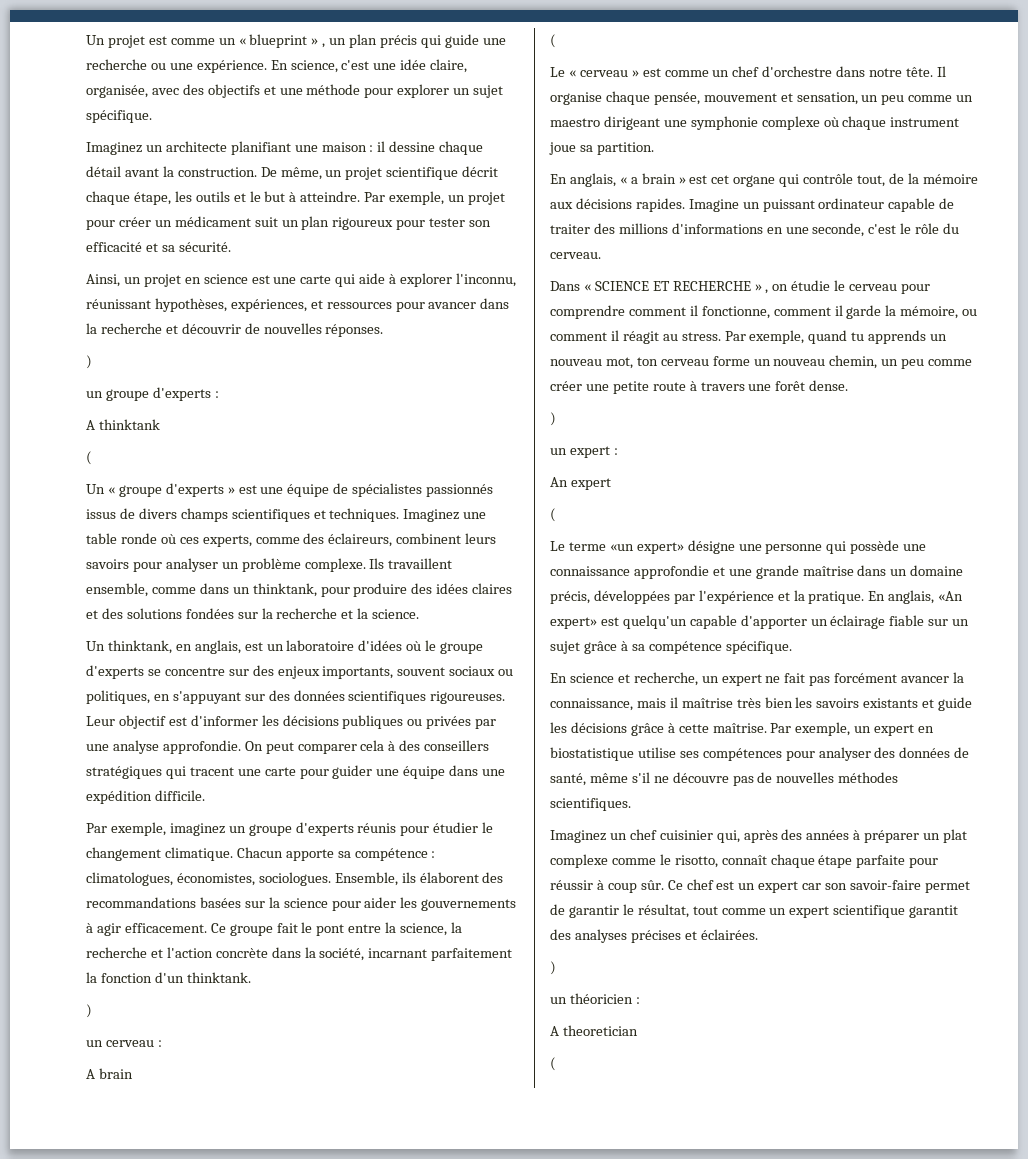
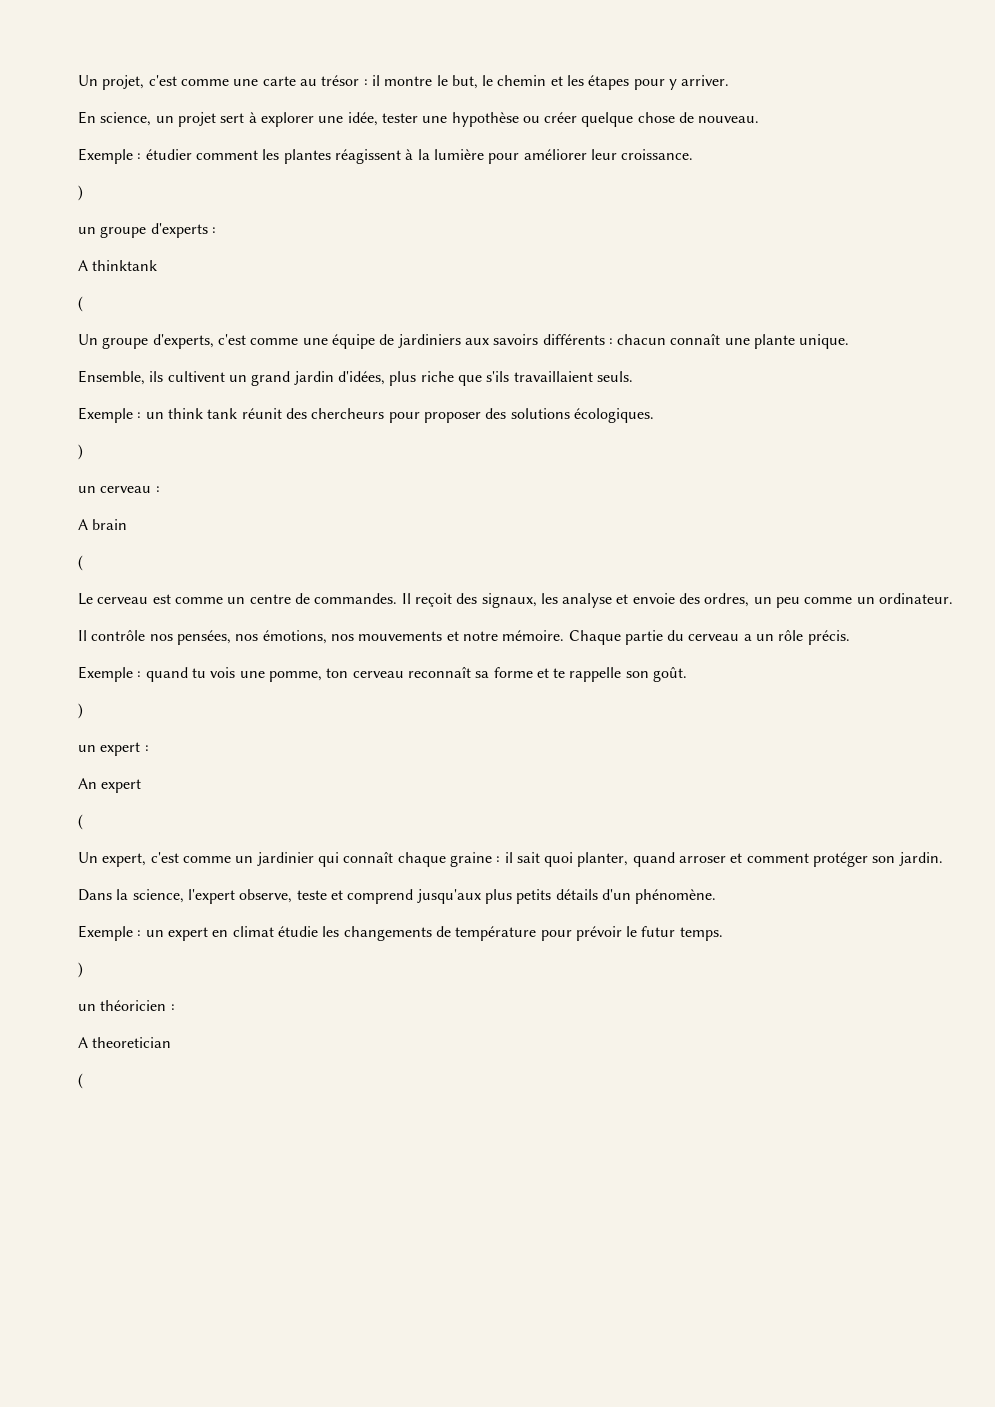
[86,34,506,48] [86,59,468,73] [86,84,504,98] [86,110,152,123] [86,141,484,155] [86,166,499,180] [86,191,505,205] [86,216,492,230] [86,242,231,252] [86,273,516,287] [86,298,510,312] [86,323,384,337] Un projet est comme un « blueprint » , un plan précis qui guide une recherche ou une expérience. En science, c'est une idée claire, organisée, avec des objectifs et une méthode pour explorer un sujet spécifique. // Imaginez un architecte planifiant une maison : il dessine chaque détail avant la construction. De même, un projet scientifique décrit chaque étape, les outils et le but à atteindre. Par exemple, un projet pour créer un médicament suit un plan rigoureux pour tester son efficacité et sa sécurité. // Ainsi, un projet en science est une carte qui aide à explorer l'inconnu, réunissant hypothèses, expériences, et ressources pour avancer dans la recherche et découvrir de nouvelles réponses. -> [78,75,730,90] [78,111,760,127] [78,148,694,164] Un projet, c'est comme une carte au trésor : il montre le but, le chemin et les étapes pour y arriver. // En science, un projet sert à explorer une idée, tester une hypothèse ou créer quelque chose de nouveau. // Exemple : étudier comment les plantes réagissent à la lumière pour améliorer leur croissance.
[107,483,494,497] [86,508,487,522] [86,533,497,547] [86,558,453,572] [86,583,513,597] [86,608,420,619] [86,640,484,654] [86,665,514,679] [86,690,506,704] [86,715,497,729] [86,740,490,754] [86,765,506,779] [86,790,205,804] [86,822,494,836] [86,847,436,861] [86,872,504,886] [86,897,517,911] [86,922,463,936] [86,947,513,961] [86,972,251,983] « groupe d'experts » est une équipe de spécialistes passionnés issus de divers champs scientifiques et techniques. Imaginez une table ronde où ces experts, comme des éclaireurs, combinent leurs savoirs pour analyser un problème complexe. Ils travaillent ensemble, comme dans un thinktank, pour produire des idées claires et des solutions fondées sur la recherche et la science. // Un thinktank, en anglais, est un laboratoire d'idées où le groupe d'experts se concentre sur des enjeux importants, souvent sociaux ou politiques, en s'appuyant sur des données scientifiques rigoureuses. Leur objectif est d'informer les décisions publiques ou privées par une analyse approfondie. On peut comparer cela à des conseillers stratégiques qui tracent une carte pour guider une équipe dans une expédition difficile. // Par exemple, imaginez un groupe d'experts réunis pour étudier le changement climatique. Chacun apporte sa compétence : climatologues, économistes, sociologues. Ensemble, ils élaborent des recommandations basées sur la science pour aider les gouvernements à agir efficacement. Ce groupe fait le pont entre la science, la recherche et l'action concrète dans la société, incarnant parfaitement la fonction d'un thinktank. -> [102,334,850,349] [78,370,633,386] [78,407,654,423] groupe d'experts, c'est comme une équipe de jardiniers aux savoirs différents : chacun connaît une plante unique. // Ensemble, ils cultivent un grand jardin d'idées, plus riche que s'ils travaillaient seuls. // Exemple : un think tank réunit des chercheurs pour proposer des solutions écologiques.
[568,66,946,77] [550,91,974,105] [550,116,960,130] [549,142,654,155] [550,173,978,187] [550,198,955,212] [550,223,960,237] [550,252,601,259] [550,280,931,294] [550,305,978,319] [550,330,948,344] [550,355,973,369] [550,380,849,394] « cerveau » est comme un chef d'orchestre dans notre tête. Il organise chaque pensée, mouvement et sensation, un peu comme un maestro dirigeant une symphonie complexe où chaque instrument joue sa partition. // En anglais, « a brain » est cet organe qui contrôle tout, de la mémoire aux décisions rapides. Imagine un puissant ordinateur capable de traiter des millions d'informations en une seconde, c'est le rôle du cerveau. // Dans « SCIENCE ET RECHERCHE » , on étudie le cerveau pour comprendre comment il fonctionne, comment il garde la mémoire, ou comment il réagit au stress. Par exemple, quand tu apprends un nouveau mot, ton cerveau forme un nouveau chemin, un peu comme créer une petite route à travers une forêt dense. -> [97,593,954,608] [78,630,850,645] [78,666,688,682] cerveau est comme un centre de commandes. Il reçoit des signaux, les analyse et envoie des ordres, un peu comme un ordinateur. // Il contrôle nos pensées, nos émotions, nos mouvements et notre mémoire. Chaque partie du cerveau a un rôle précis. // Exemple : quand tu vois une pomme, ton cerveau reconnaît sa forme et te rappelle son goût.
[550,540,927,554] [550,565,964,579] [550,590,964,604] [550,615,970,629] [550,641,792,654] [550,672,965,686] [550,697,973,711] [550,722,935,736] [550,747,970,761] [550,772,899,786] [550,798,631,811] [550,829,968,843] [550,854,939,868] [550,879,970,893] [550,904,959,918] [550,929,758,943] Le terme «un expert» désigne une personne qui possède une connaissance approfondie et une grande maîtrise dans un domaine précis, développées par l'expérience et la pratique. En anglais, «An expert» est quelqu'un capable d'apporter un éclairage fiable sur un sujet grâce à sa compétence spécifique. // En science et recherche, un expert ne fait pas forcément avancer la connaissance, mais il maîtrise très bien les savoirs existants et guide les décisions grâce à cette maîtrise. Par exemple, un expert en biostatistique utilise ses compétences pour analyser des données de santé, même s'il ne découvre pas de nouvelles méthodes scientifiques. // Imaginez un chef cuisinier qui, après des années à préparer un plat complexe comme le risotto, connaît chaque étape parfaite pour réussir à coup sûr. Ce chef est un expert car son savoir-faire permet de garantir le résultat, tout comme un expert scientifique garantit des analyses précises et éclairées. -> [78,852,943,867] [78,889,717,904] [78,925,723,941] Un expert, c'est comme un jardinier qui connaît chaque graine : il sait quoi planter, quand arroser et comment protéger son jardin. // Dans la science, l'expert observe, teste et comprend jusqu'aux plus petits détails d'un phénomène. // Exemple : un expert en climat étudie les changements de température pour prévoir le futur temps.

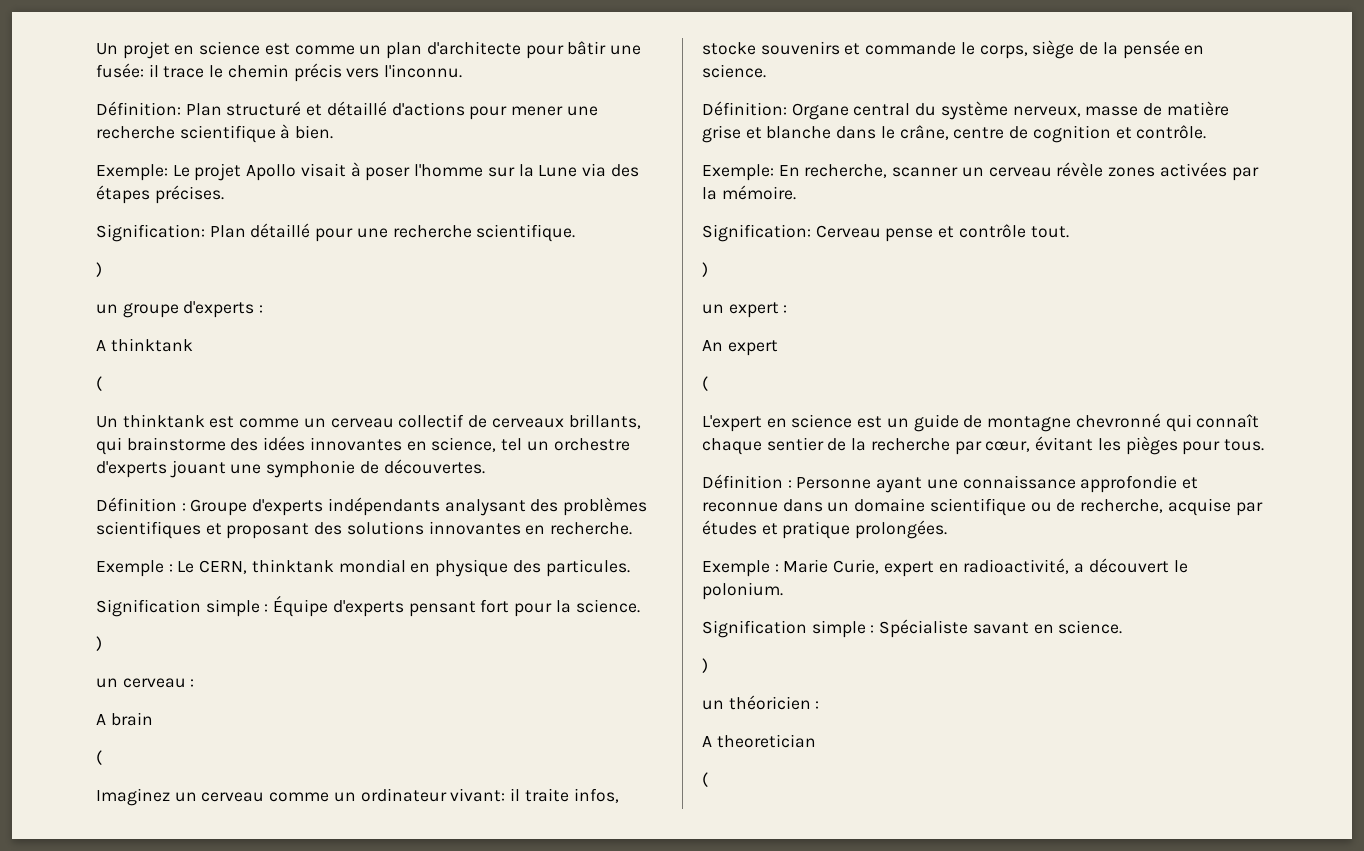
[78,75,730,90] [78,111,760,127] [78,148,694,164] Un projet, c'est comme une carte au trésor : il montre le but, le chemin et les étapes pour y arriver. // En science, un projet sert à explorer une idée, tester une hypothèse ou créer quelque chose de nouveau. // Exemple : étudier comment les plantes réagissent à la lumière pour améliorer leur croissance. -> [96,41,641,59] [96,63,463,82] [96,101,598,120] [96,124,334,143] [96,162,639,181] [96,185,224,204] [96,223,576,242] Un projet en science est comme un plan d'architecte pour bâtir une fusée: il trace le chemin précis vers l'inconnu. // Définition: Plan structuré et détaillé d'actions pour mener une recherche scientifique à bien. // Exemple: Le projet Apollo visait à poser l'homme sur la Lune via des étapes précises. // Signification: Plan détaillé pour une recherche scientifique.
[102,334,850,349] [78,370,633,386] [78,407,654,423] groupe d'experts, c'est comme une équipe de jardiniers aux savoirs différents : chacun connaît une plante unique. // Ensemble, ils cultivent un grand jardin d'idées, plus riche que s'ils travaillaient seuls. // Exemple : un think tank réunit des chercheurs pour proposer des solutions écologiques. -> [122,414,641,429] [96,436,630,455] [96,459,485,478] [96,497,648,516] [96,521,633,539] [96,559,630,577] [96,595,640,617] thinktank est comme un cerveau collectif de cerveaux brillants, qui brainstorme des idées innovantes en science, tel un orchestre d'experts jouant une symphonie de découvertes. // Définition : Groupe d'experts indépendants analysant des problèmes scientifiques et proposant des solutions innovantes en recherche. // Exemple : Le CERN, thinktank mondial en physique des particules. // Signification simple : Équipe d'experts pensant fort pour la science.
[78,593,954,608] [78,630,850,645] [78,666,688,682] Le cerveau est comme un centre de commandes. Il reçoit des signaux, les analyse et envoie des ordres, un peu comme un ordinateur. // Il contrôle nos pensées, nos émotions, nos mouvements et notre mémoire. Chaque partie du cerveau a un rôle précis. // Exemple : quand tu vois une pomme, ton cerveau reconnaît sa forme et te rappelle son goût. -> [96,788,619,806] [702,40,1205,59] [702,64,766,78] [702,101,1229,120] [702,125,1207,143] [702,162,1259,181] [702,185,796,200] [702,224,1069,242] Imaginez un cerveau comme un ordinateur vivant: il traite infos, stocke souvenirs et commande le corps, siège de la pensée en science. // Définition: Organe central du système nerveux, masse de matière grise et blanche dans le crâne, centre de cognition et contrôle. // Exemple: En recherche, scanner un cerveau révèle zones activées par la mémoire. // Signification: Cerveau pense et contrôle tout.
[78,852,943,867] [78,889,717,904] [78,925,723,941] Un expert, c'est comme un jardinier qui connaît chaque graine : il sait quoi planter, quand arroser et comment protéger son jardin. // Dans la science, l'expert observe, teste et comprend jusqu'aux plus petits détails d'un phénomène. // Exemple : un expert en climat étudie les changements de température pour prévoir le futur temps. -> [702,413,1260,432] [702,436,1264,455] [702,474,1199,493] [702,498,1263,516] [702,520,948,539] [702,558,1188,577] [702,582,783,600] [702,619,1123,638] L'expert en science est un guide de montagne chevronné qui connaît chaque sentier de la recherche par cœur, évitant les pièges pour tous. // Définition : Personne ayant une connaissance approfondie et reconnue dans un domaine scientifique ou de recherche, acquise par études et pratique prolongées. // Exemple : Marie Curie, expert en radioactivité, a découvert le polonium. // Signification simple : Spécialiste savant en science.

